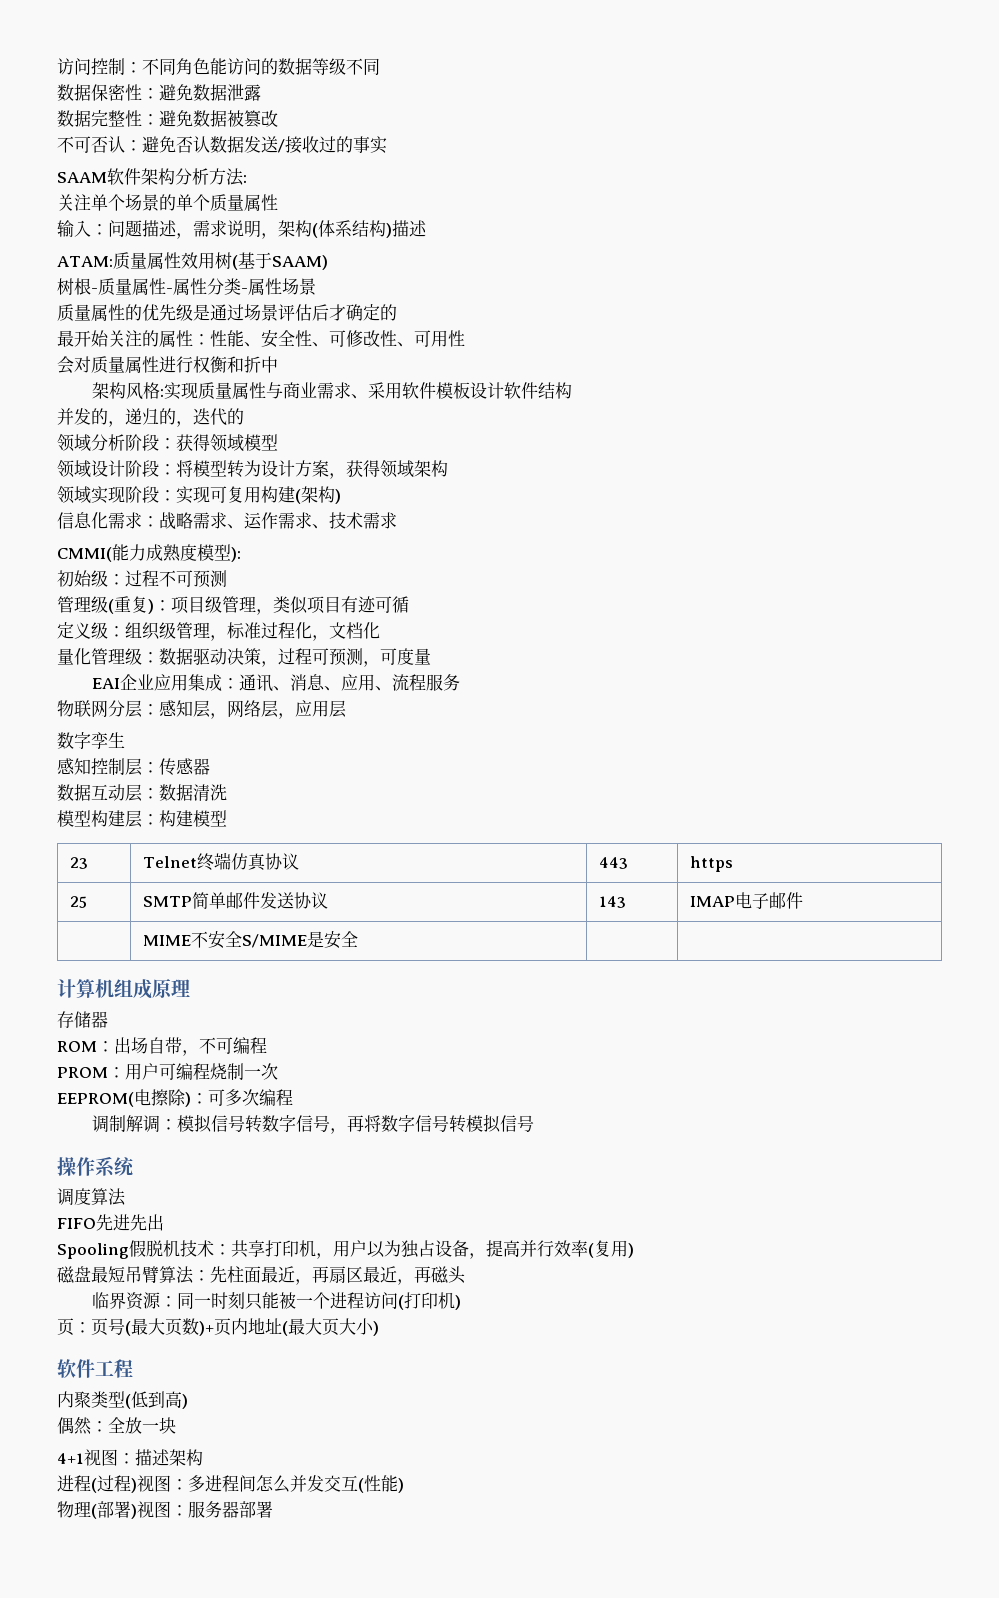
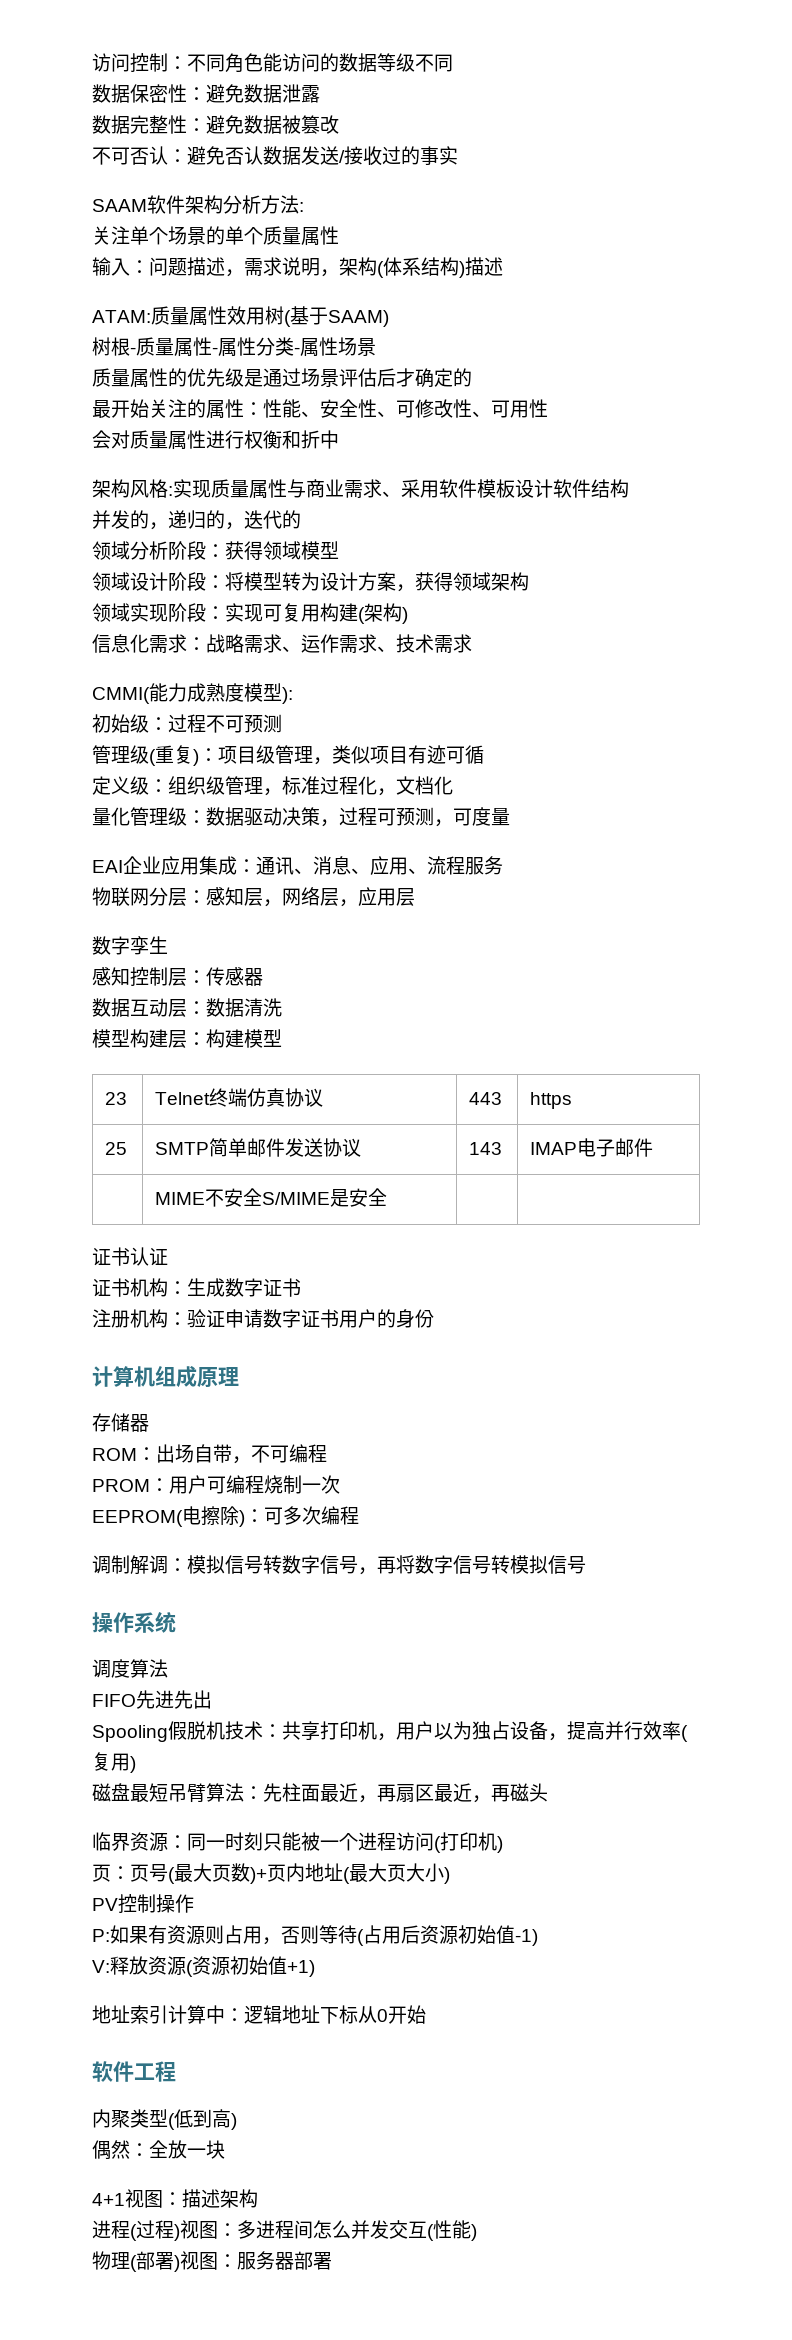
(359, 939) none -> [92,1247,168,1266] [92,1278,301,1297] [92,1309,434,1328] // 证书认证 // 证书机构：生成数字证书 // 注册机构：验证申请数字证书用户的身份
(379, 1328) none -> [92,1894,194,1914] [92,1925,538,1946] [92,1956,315,1977] [92,2005,426,2024] // PV控制操作 // P:如果有资源则占用，否则等待(占用后资源初始值-1) // V:释放资源(资源初始值+1) // 地址索引计算中：逻辑地址下标从0开始

